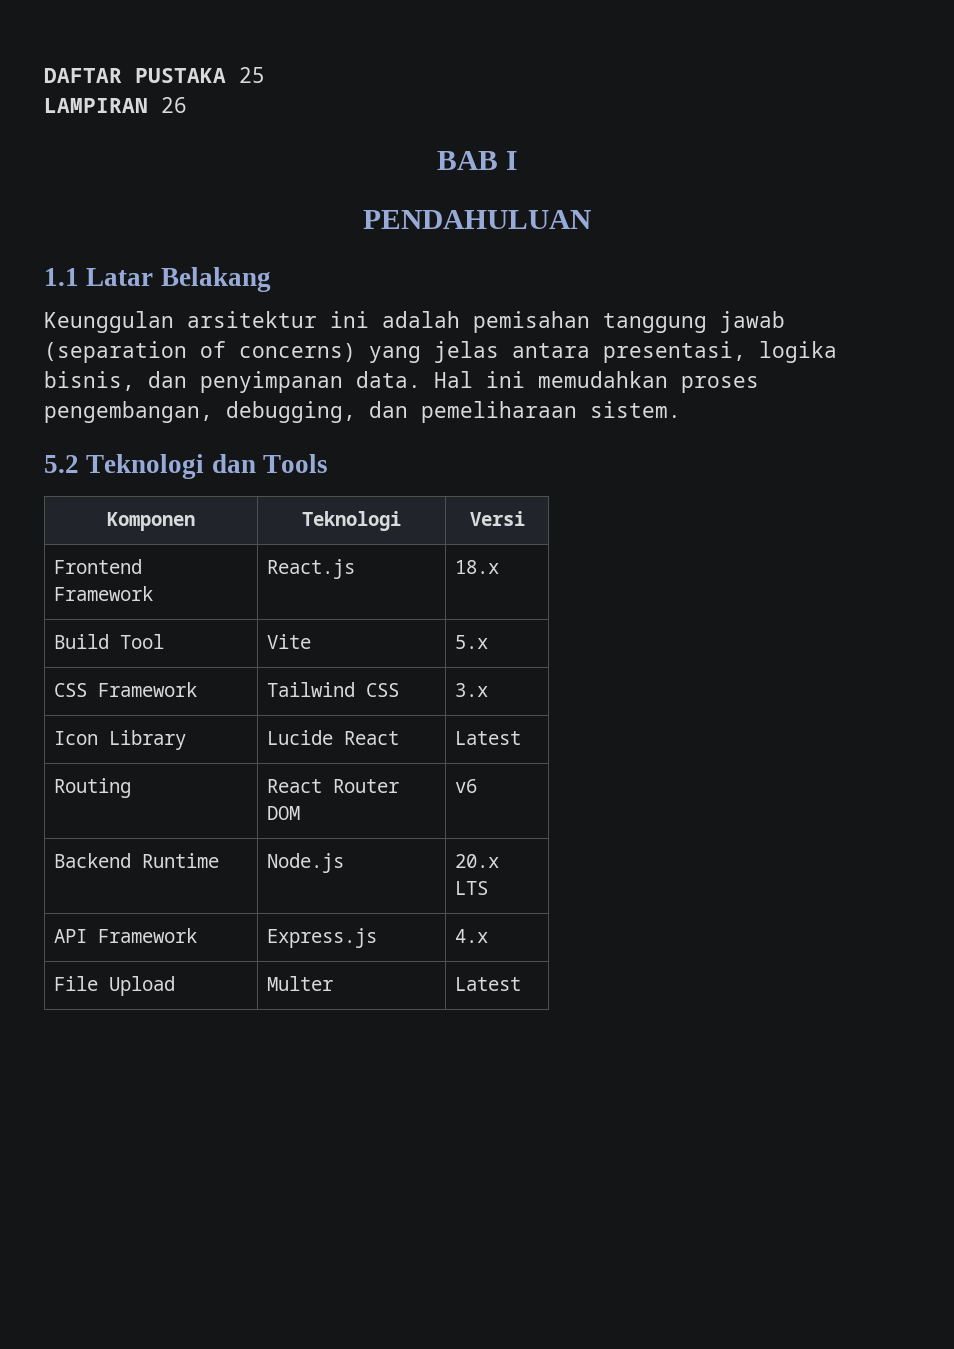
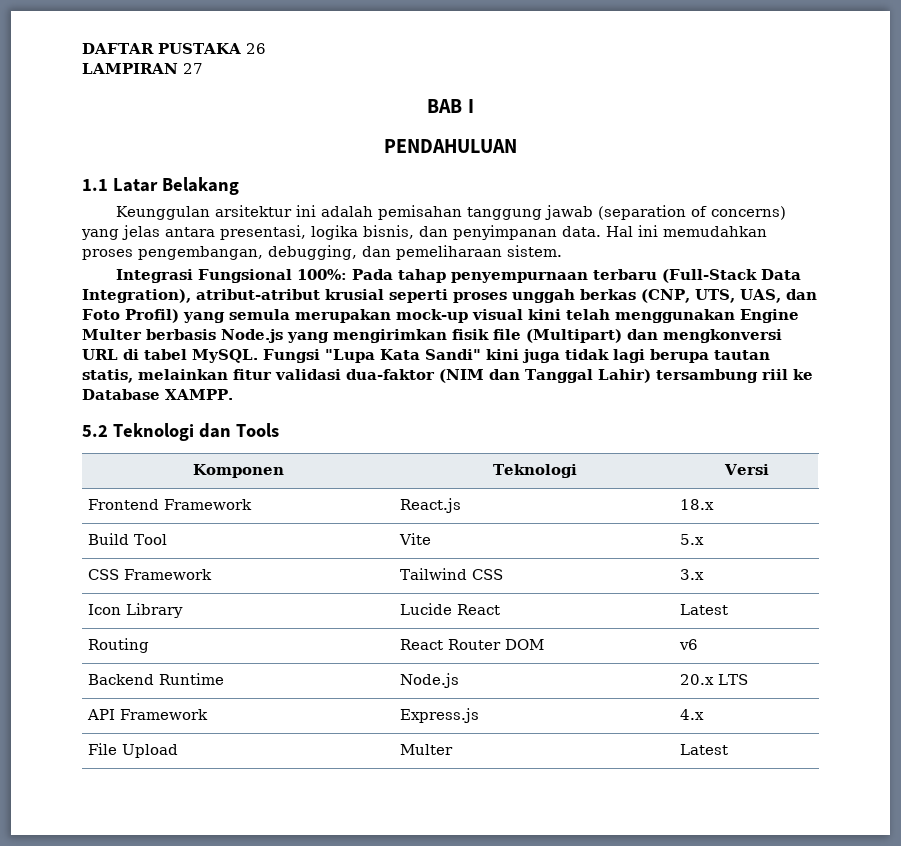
[239,67,265,83] 25 -> [246,43,266,54] 26
[161,97,187,113] 26 -> [183,63,203,74] 27
(681, 409) none -> [116,269,802,283] [82,289,817,303] [82,309,799,323] [82,329,782,343] [82,349,770,363] [82,369,813,383] [82,389,233,400] // Integrasi Fungsional 100%: Pada tahap penyempurnaan terbaru (Full-Stack Data Integration), atribut-atribut krusial seperti proses unggah berkas (CNP, UTS, UAS, dan Foto Profil) yang semula merupakan mock-up visual kini telah menggunakan Engine Multer berbasis Node.js yang mengirimkan fisik file (Multipart) dan mengkonversi URL di tabel MySQL. Fungsi "Lupa Kata Sandi" kini juga tidak lagi berupa tautan statis, melainkan fitur validasi dua-faktor (NIM dan Tanggal Lahir) tersambung riil ke Database XAMPP.

